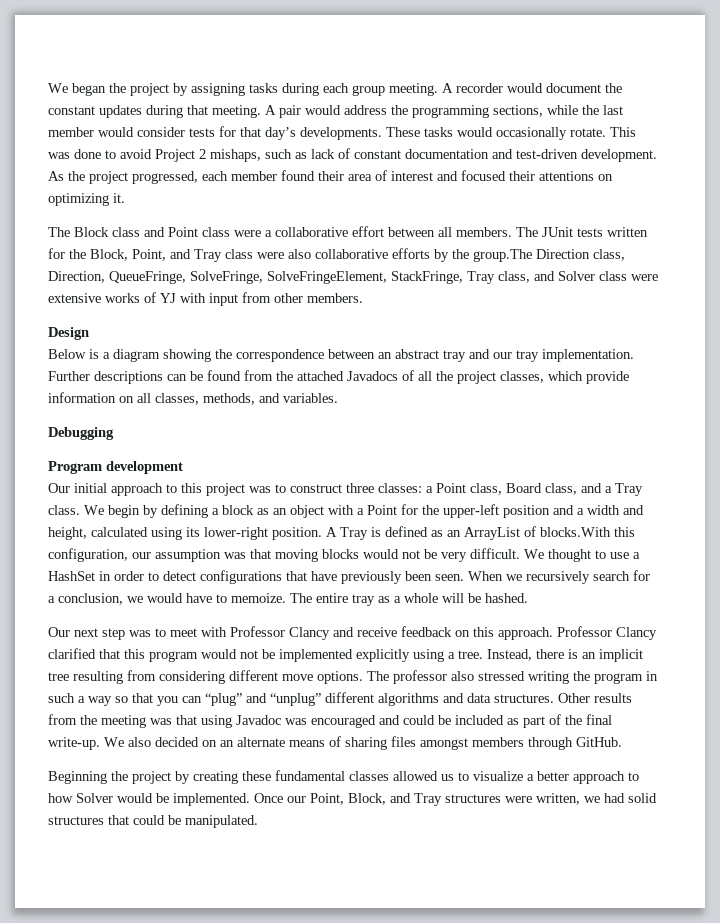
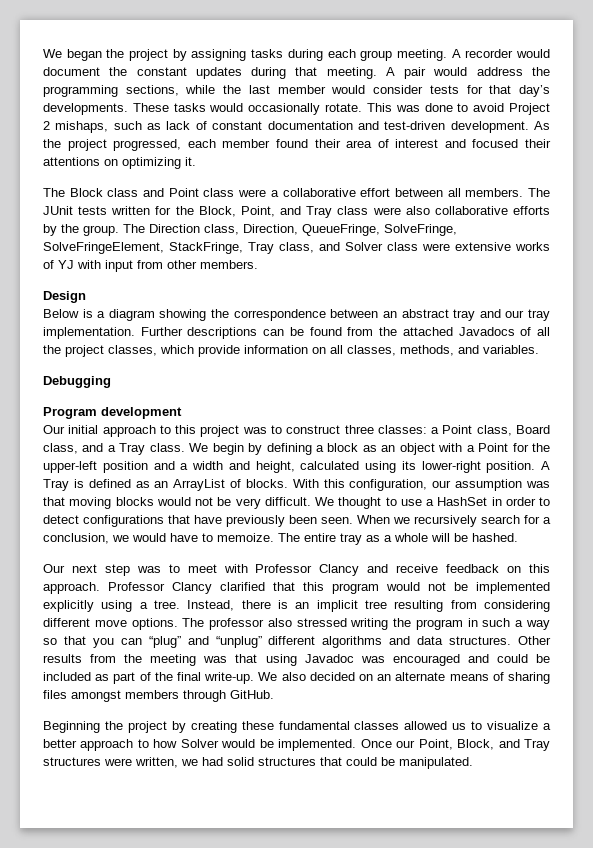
[473,249,532,262] group.The -> [83,224,145,236] group. The
[540,527,611,537] blocks.With -> [245,479,319,488] blocks. With

